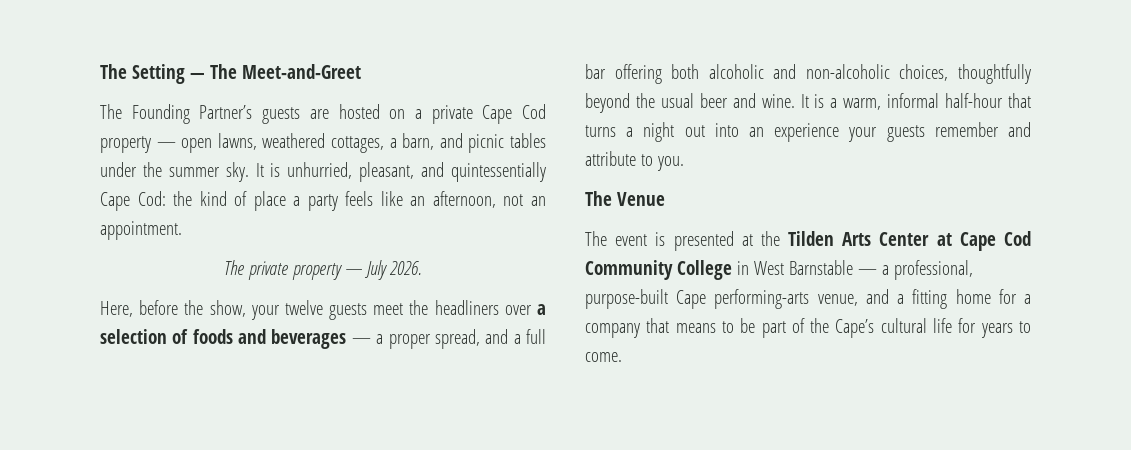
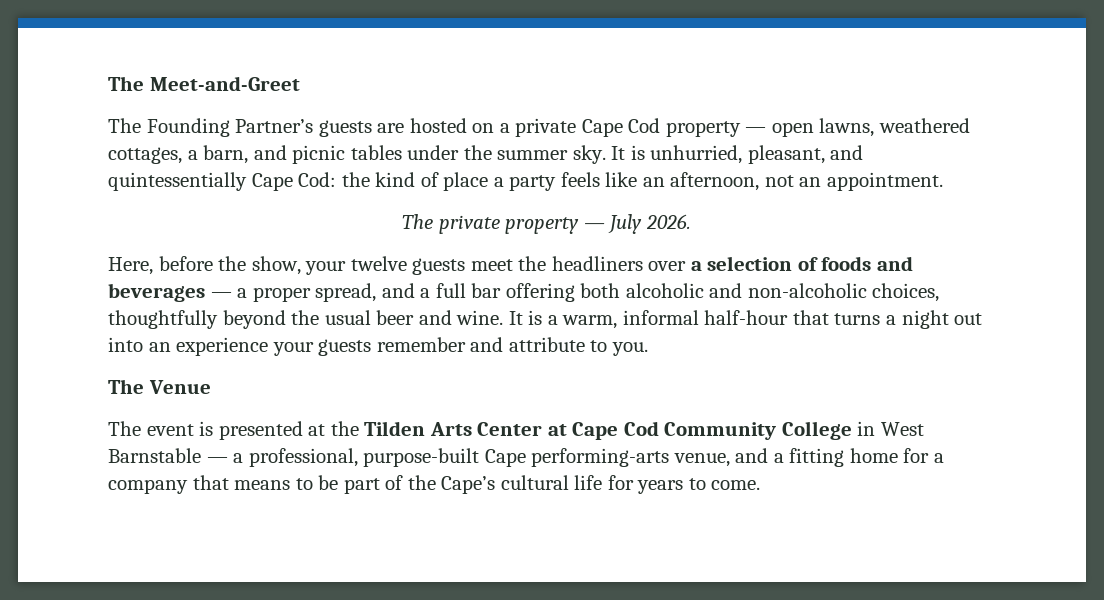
[100,64,237,84] The Setting — The -> [108,76,144,91] The

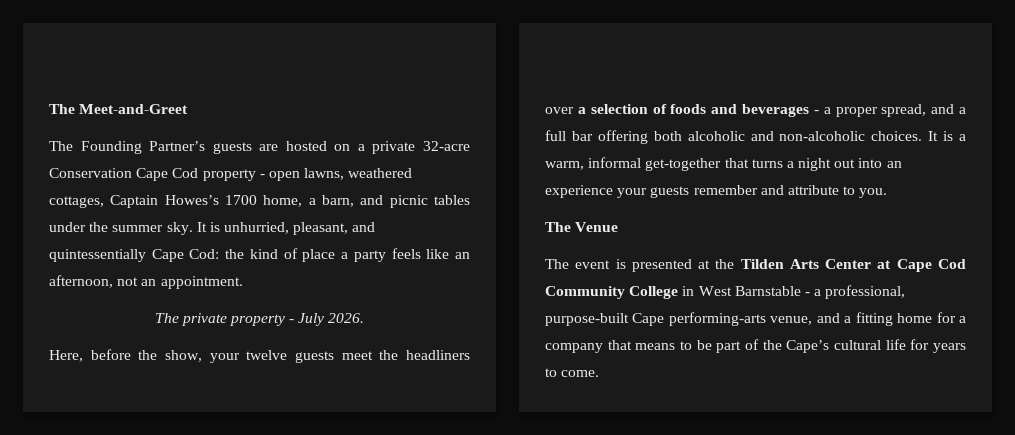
(577, 127) none -> [422,141,470,151] [49,168,132,178] 32-acre Conservation
[745,127,767,133] — -> [259,174,265,178] -
(182, 155) none -> [110,195,303,208] Captain Howes’s 1700 home,
[583,223,605,229] — -> [289,319,295,323] -
[210,292,232,298] — -> [813,110,819,114] -
[872,283,940,302] [108,310,504,329] choices, thoughtfully beyond the usual beer and wine. -> [871,131,923,141] choices.
[704,310,789,325] half-hour -> [645,158,722,171] get-together
[206,457,228,463] — -> [804,292,810,296] -

